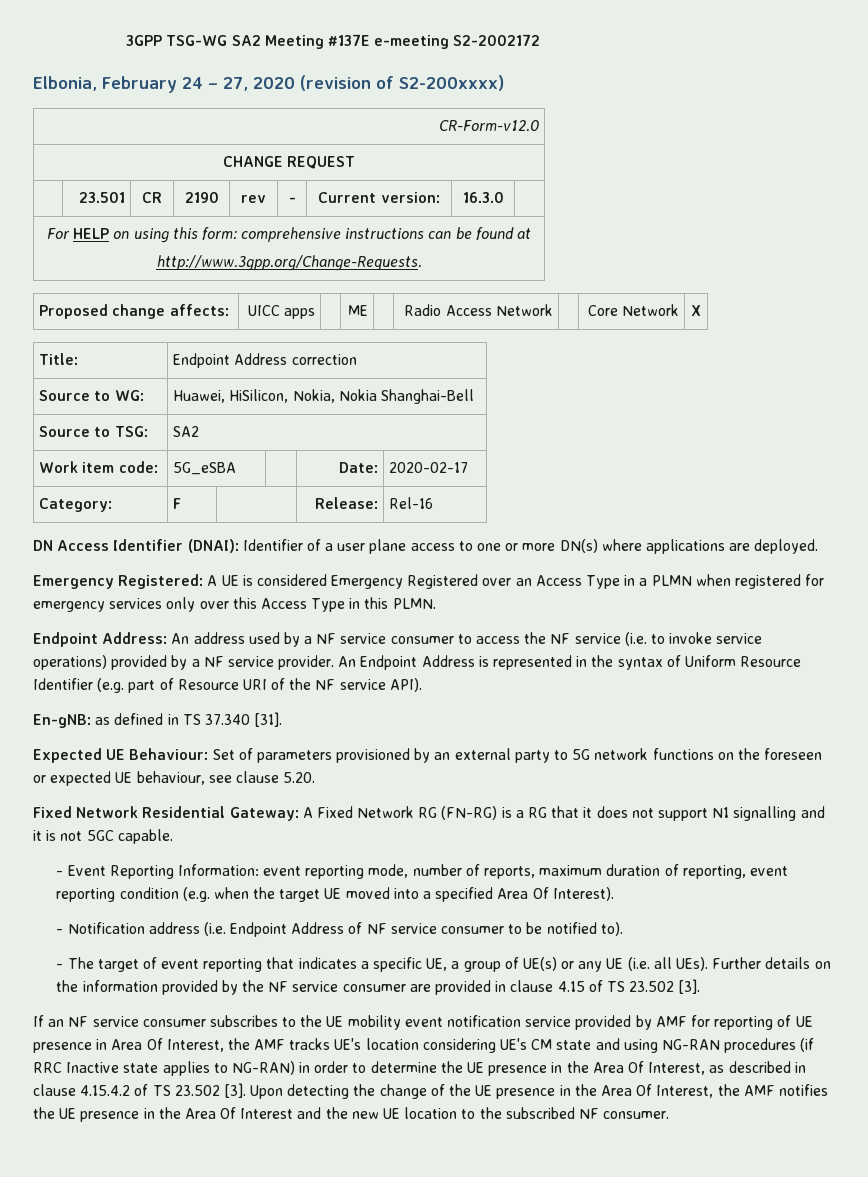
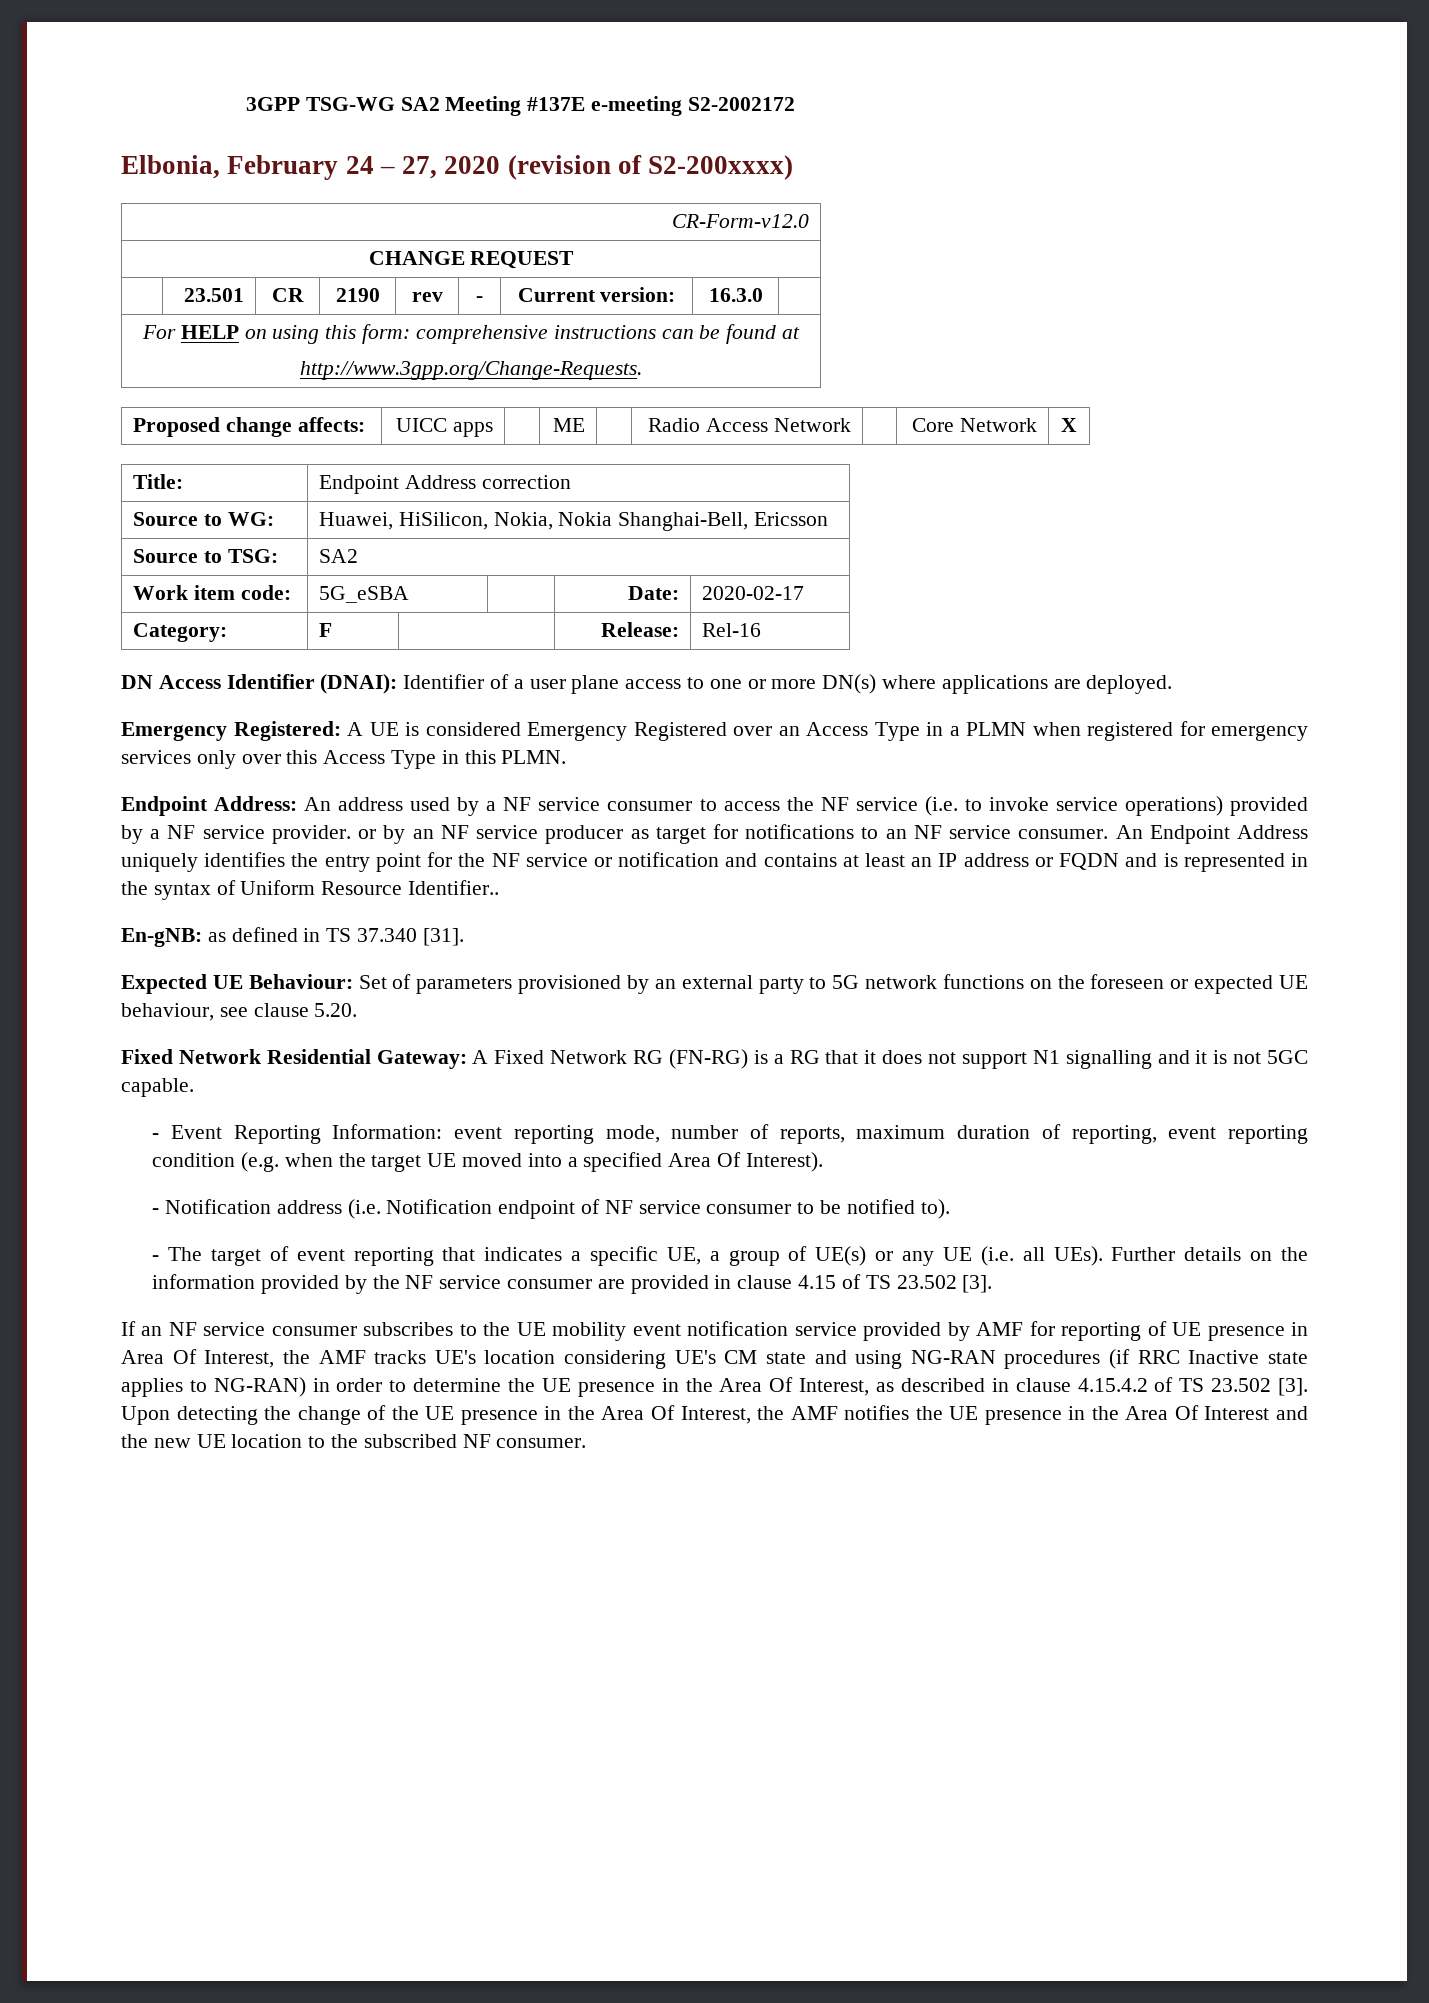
[380,389,474,404] Shanghai-Bell -> [618,512,829,531] Shanghai-Bell, Ericsson
[338,655,475,670] An Endpoint Address -> [358,824,1309,844] [121,852,1158,872] or by an NF service producer as target for notifications to an NF service consumer. An Endpoint Address uniquely identifies the entry point for the NF service or notification and contains at least an IP address or FQDN and
[33,678,422,693] Identifier (e.g. part of Resource URI of the NF service API). -> [408,880,500,895] Identifier..
[230,922,345,937] Endpoint Address -> [386,1199,576,1219] Notification endpoint

